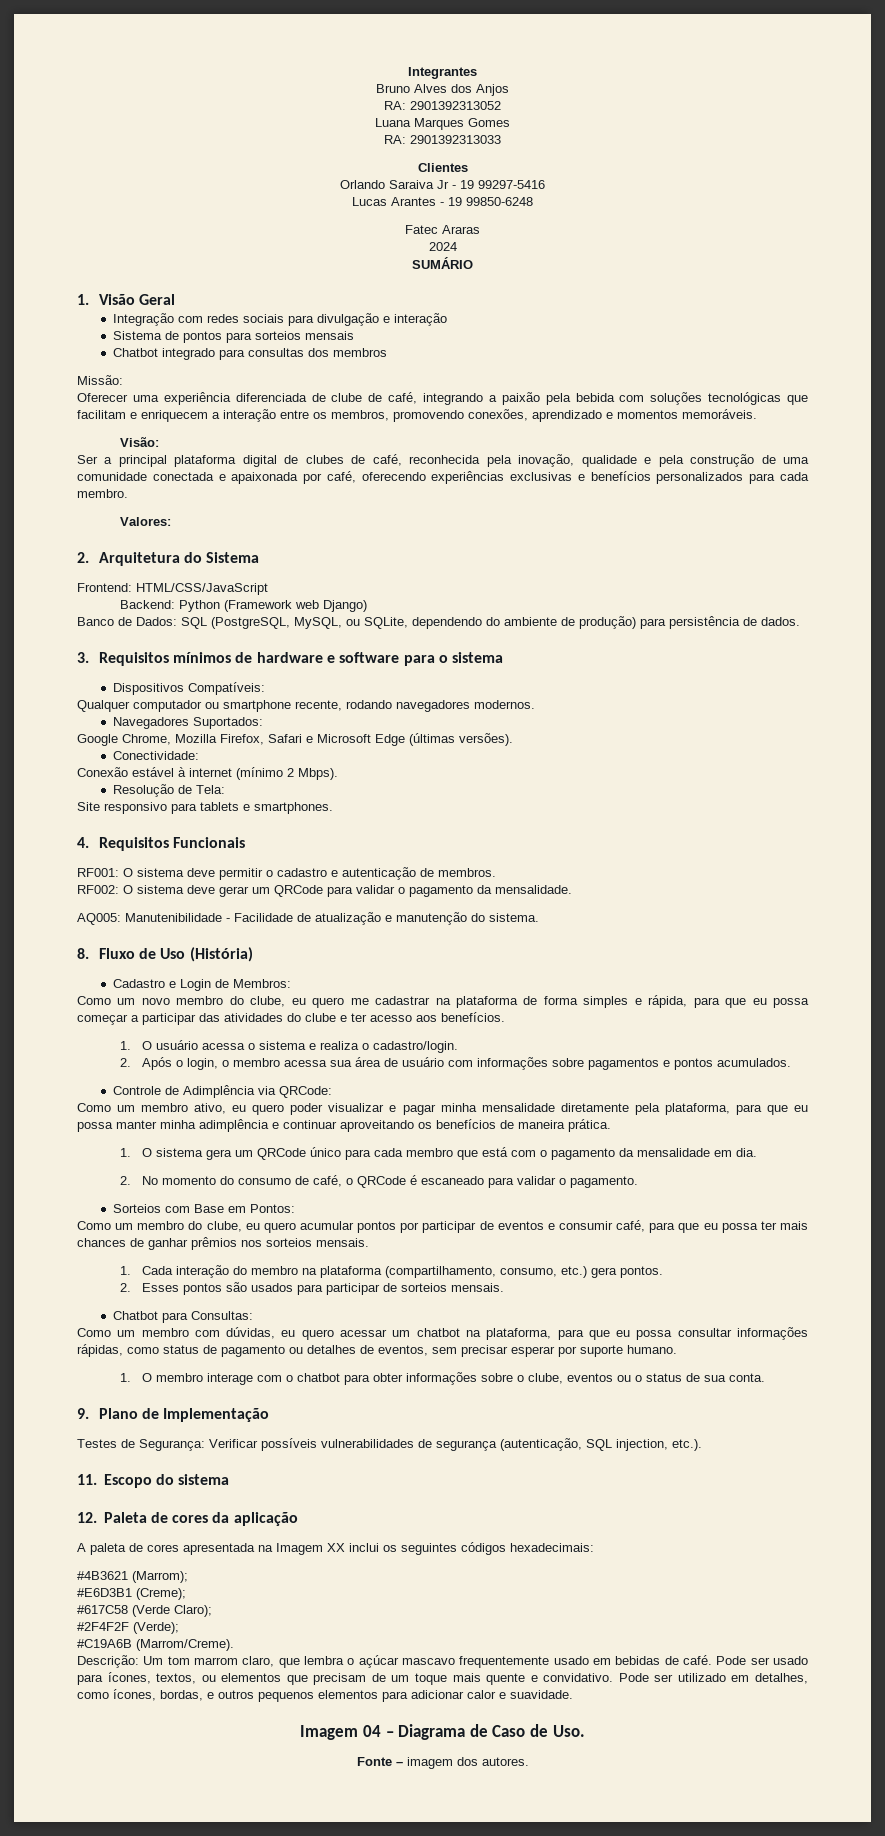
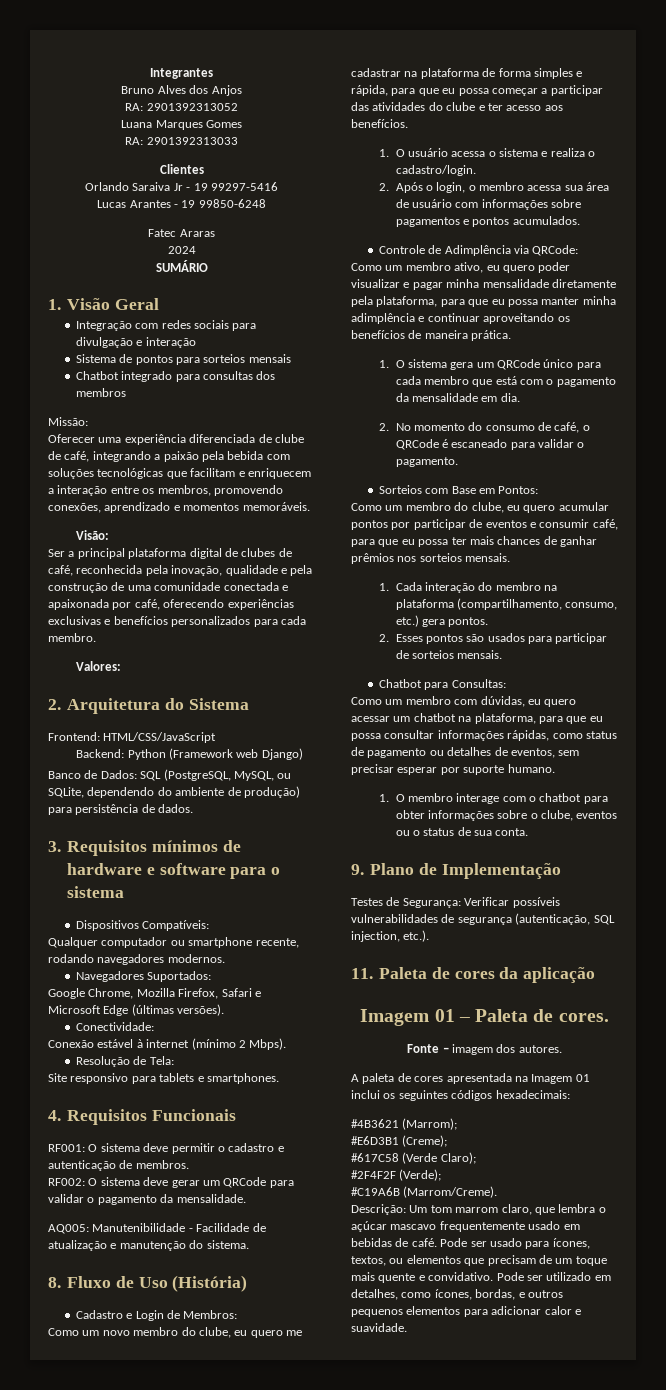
[103,1474,230,1488] [77,1512,97,1523] Escopo do sistema // 12. -> (373, 973) none
(298, 1519) none -> [360,1009,609,1026] [407,1044,562,1055] // Imagem 01 – Paleta de cores. // Fonte – imagem dos autores.
[327,1543,345,1552] XX -> [575,1074,590,1082] 01
[300,1724,585,1740] [356,1757,529,1769] // Imagem 04 – Diagrama de Caso de Uso. // Fonte – imagem dos autores. -> (407, 1327) none

